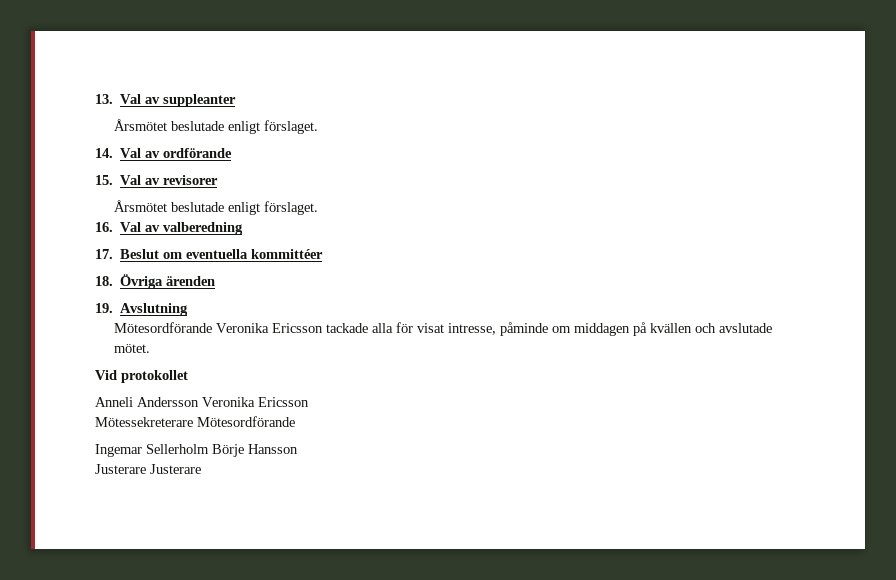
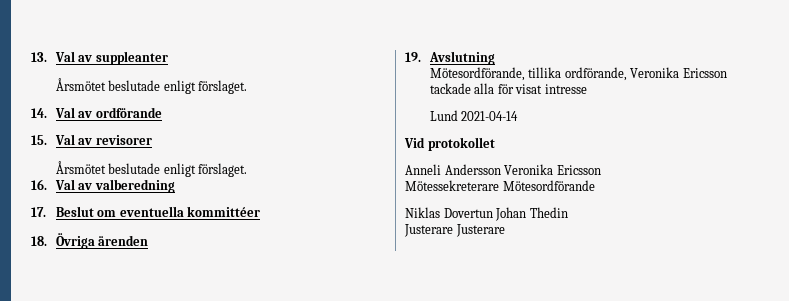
[113,322,212,333] Mötesordförande -> [429,67,627,81] Mötesordförande, tillika ordförande,
[447,322,772,336] [113,344,150,353] intresse, påminde om middagen på kvällen och avslutade mötet. -> [544,84,587,94] [429,110,519,121] intresse // Lund 2021-04-14
[95,444,298,457] Ingemar Sellerholm Börje Hansson -> [405,207,568,221] Niklas Dovertun Johan Thedin

